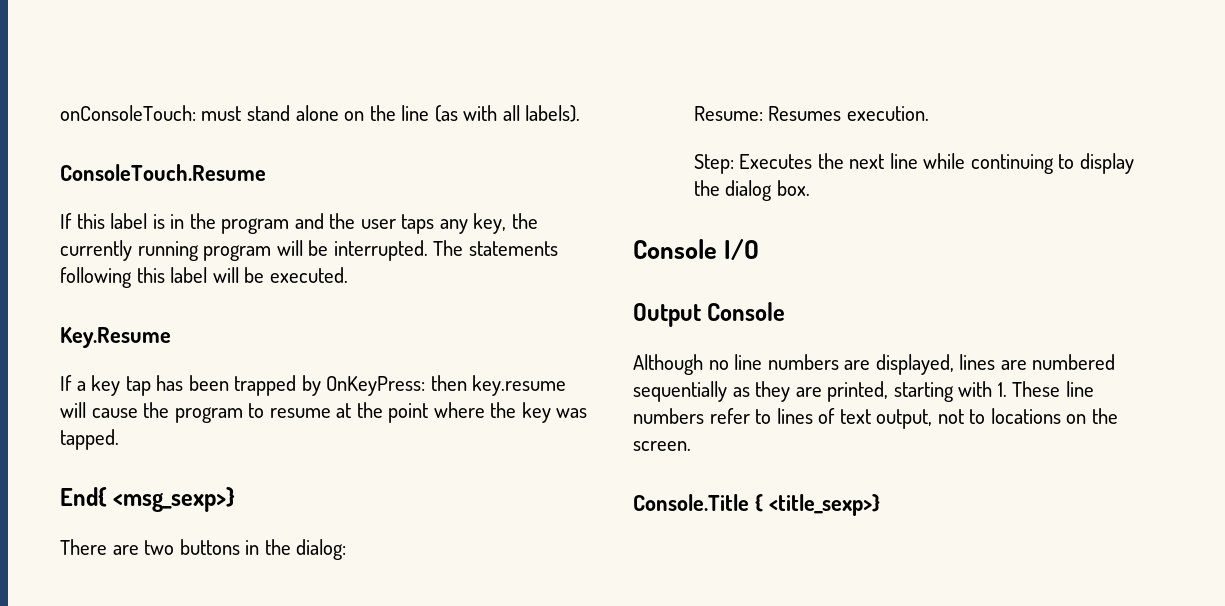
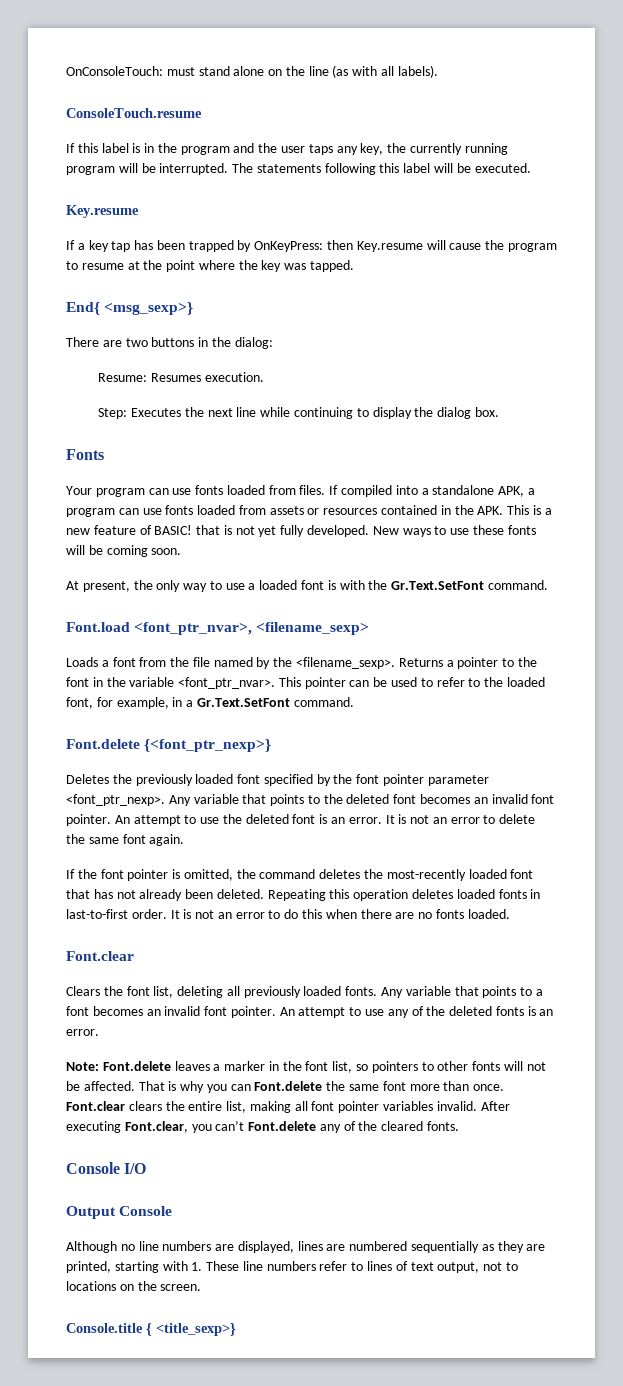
[60,105,196,121] onConsoleTouch: -> [66,66,163,76] OnConsoleTouch:
[60,164,266,181] ConsoleTouch.Resume -> [66,108,202,118] ConsoleTouch.resume
[60,327,171,348] Key.Resume -> [66,205,139,218] Key.resume
[472,375,567,396] key.resume -> [356,241,423,252] Key.resume
(810, 188) none -> [66,449,104,460] [66,485,535,497] [66,505,552,517] [66,525,536,537] [66,545,182,557] [66,580,548,592] [66,622,370,635] [66,657,537,669] [66,677,545,689] [66,697,354,709] [66,739,272,752] [66,774,489,786] [66,794,555,806] [66,814,536,826] [66,834,185,846] [66,869,534,881] [66,889,541,901] [66,909,510,919] [66,951,134,961] [66,986,543,998] [66,1006,554,1018] [66,1029,99,1036] [66,1061,546,1073] [66,1081,505,1093] [66,1101,510,1113] [66,1121,460,1133] // Fonts // Your program can use fonts loaded from files. If compiled into a standalone APK, a program can use fonts loaded from assets or resources contained in the APK. This is a new feature of BASIC! that is not yet fully developed. New ways to use these fonts will be coming soon. // At present, the only way to use a loaded font is with the Gr.Text.SetFont command. // Font.load <font_ptr_nvar>, <filename_sexp> // Loads a font from the file named by the <filename_sexp>. Returns a pointer to the font in the variable <font_ptr_nvar>. This pointer can be used to refer to the loaded font, for example, in a Gr.Text.SetFont command. // Font.delete {<font_ptr_nexp>} // Deletes the previously loaded font specified by the font pointer parameter <font_ptr_nexp>. Any variable that points to the deleted font becomes an invalid font pointer. An attempt to use the deleted font is an error. It is not an error to delete the same font again. // If the font pointer is omitted, the command deletes the most-recently loaded font that has not already been deleted. Repeating this operation deletes loaded fonts in last-to-first order. It is not an error to do this when there are no fonts loaded. // Font.clear // Clears the font list, deleting all previously loaded fonts. Any variable that points to a font becomes an invalid font pointer. An attempt to use any of the deleted fonts is an error. // Note: Font.delete leaves a marker in the font list, so pointers to other fonts will not be affected. That is why you can Font.delete the same font more than once. Font.clear clears the entire list, making all font pointer variables invalid. After executing Font.clear, you can’t Font.delete any of the cleared fonts.
[633,494,749,511] Console.Title -> [66,1323,143,1333] Console.title

